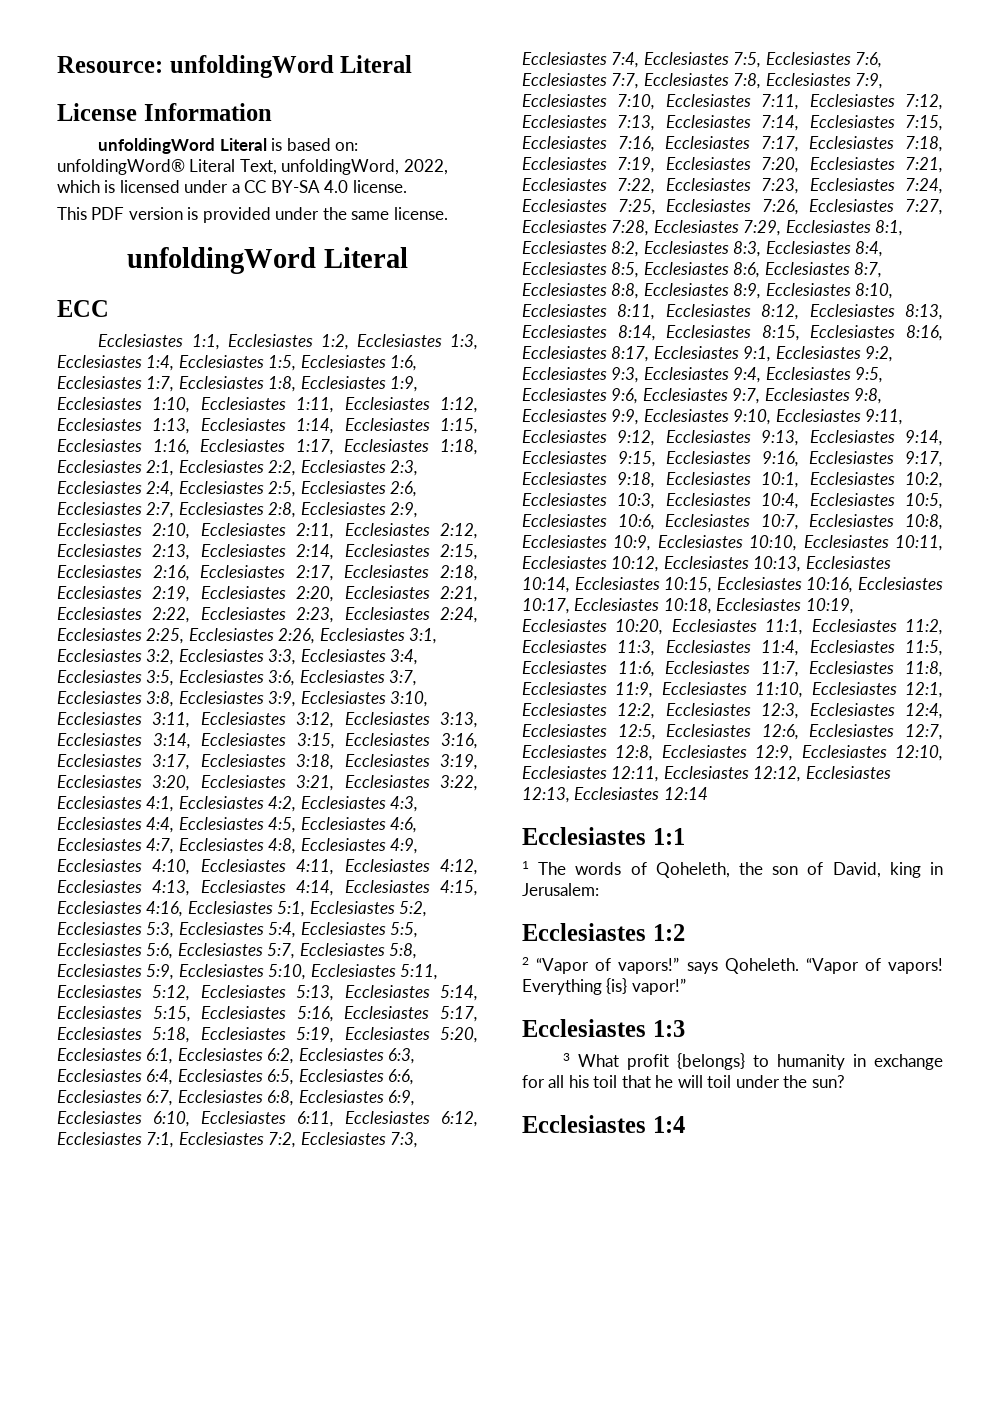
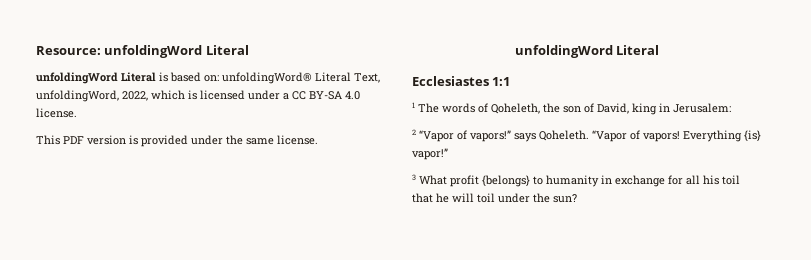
[57,103,272,121] // License Information -> (249, 50) none
[57,300,109,317] [98,334,478,350] [57,355,418,371] [57,376,419,392] [57,397,478,413] [57,418,478,434] [57,439,479,455] [57,460,419,476] [57,481,418,497] [57,502,419,518] [57,523,478,539] [57,544,478,560] [57,565,479,581] [57,586,478,602] [57,607,478,623] [57,628,438,644] [57,649,419,665] [57,670,418,686] [57,691,429,707] [57,712,478,728] [57,733,479,749] [57,754,478,770] [57,775,478,791] [57,796,419,812] [57,817,418,833] [57,838,419,854] [57,859,478,875] [57,880,478,896] [57,901,428,917] [57,922,419,938] [57,943,418,959] [57,964,439,980] [57,985,478,1001] [57,1006,479,1022] [57,1027,478,1043] [57,1048,416,1064] [57,1069,415,1085] [57,1090,416,1106] [57,1111,478,1127] [57,1132,419,1148] [522,52,883,68] [522,73,884,89] [522,94,943,110] [522,115,943,131] [522,136,943,152] [522,157,943,173] [522,178,943,194] [522,199,943,215] [522,220,904,236] [522,241,884,257] [522,262,883,278] [522,283,894,299] [522,304,943,320] [522,325,943,341] [522,346,894,362] [522,367,884,383] [522,388,883,404] [522,409,904,425] [522,430,943,446] [522,451,943,467] [522,472,943,488] [522,493,943,509] [522,514,943,530] [522,535,943,551] [522,556,891,572] [522,577,943,593] [522,598,854,614] [522,619,943,635] [522,640,943,656] [522,661,943,677] [522,682,943,698] [522,703,943,719] [522,724,943,740] [522,745,943,761] [522,766,891,782] [522,787,708,803] // ECC // Ecclesiastes 1:1, Ecclesiastes 1:2, Ecclesiastes 1:3, Ecclesiastes 1:4, Ecclesiastes 1:5, Ecclesiastes 1:6, Ecclesiastes 1:7, Ecclesiastes 1:8, Ecclesiastes 1:9, Ecclesiastes 1:10, Ecclesiastes 1:11, Ecclesiastes 1:12, Ecclesiastes 1:13, Ecclesiastes 1:14, Ecclesiastes 1:15, Ecclesiastes 1:16, Ecclesiastes 1:17, Ecclesiastes 1:18, Ecclesiastes 2:1, Ecclesiastes 2:2, Ecclesiastes 2:3, Ecclesiastes 2:4, Ecclesiastes 2:5, Ecclesiastes 2:6, Ecclesiastes 2:7, Ecclesiastes 2:8, Ecclesiastes 2:9, Ecclesiastes 2:10, Ecclesiastes 2:11, Ecclesiastes 2:12, Ecclesiastes 2:13, Ecclesiastes 2:14, Ecclesiastes 2:15, Ecclesiastes 2:16, Ecclesiastes 2:17, Ecclesiastes 2:18, Ecclesiastes 2:19, Ecclesiastes 2:20, Ecclesiastes 2:21, Ecclesiastes 2:22, Ecclesiastes 2:23, Ecclesiastes 2:24, Ecclesiastes 2:25, Ecclesiastes 2:26, Ecclesiastes 3:1, Ecclesiastes 3:2, Ecclesiastes 3:3, Ecclesiastes 3:4, Ecclesiastes 3:5, Ecclesiastes 3:6, Ecclesiastes 3:7, Ecclesiastes 3:8, Ecclesiastes 3:9, Ecclesiastes 3:10, Ecclesiastes 3:11, Ecclesiastes 3:12, Ecclesiastes 3:13, Ecclesiastes 3:14, Ecclesiastes 3:15, Ecclesiastes 3:16, Ecclesiastes 3:17, Ecclesiastes 3:18, Ecclesiastes 3:19, Ecclesiastes 3:20, Ecclesiastes 3:21, Ecclesiastes 3:22, Ecclesiastes 4:1, Ecclesiastes 4:2, Ecclesiastes 4:3, Ecclesiastes 4:4, Ecclesiastes 4:5, Ecclesiastes 4:6, Ecclesiastes 4:7, Ecclesiastes 4:8, Ecclesiastes 4:9, Ecclesiastes 4:10, Ecclesiastes 4:11, Ecclesiastes 4:12, Ecclesiastes 4:13, Ecclesiastes 4:14, Ecclesiastes 4:15, Ecclesiastes 4:16, Ecclesiastes 5:1, Ecclesiastes 5:2, Ecclesiastes 5:3, Ecclesiastes 5:4, Ecclesiastes 5:5, Ecclesiastes 5:6, Ecclesiastes 5:7, Ecclesiastes 5:8, Ecclesiastes 5:9, Ecclesiastes 5:10, Ecclesiastes 5:11, Ecclesiastes 5:12, Ecclesiastes 5:13, Ecclesiastes 5:14, Ecclesiastes 5:15, Ecclesiastes 5:16, Ecclesiastes 5:17, Ecclesiastes 5:18, Ecclesiastes 5:19, Ecclesiastes 5:20, Ecclesiastes 6:1, Ecclesiastes 6:2, Ecclesiastes 6:3, Ecclesiastes 6:4, Ecclesiastes 6:5, Ecclesiastes 6:6, Ecclesiastes 6:7, Ecclesiastes 6:8, Ecclesiastes 6:9, Ecclesiastes 6:10, Ecclesiastes 6:11, Ecclesiastes 6:12, Ecclesiastes 7:1, Ecclesiastes 7:2, Ecclesiastes 7:3, Ecclesiastes 7:4, Ecclesiastes 7:5, Ecclesiastes 7:6, Ecclesiastes 7:7, Ecclesiastes 7:8, Ecclesiastes 7:9, Ecclesiastes 7:10, Ecclesiastes 7:11, Ecclesiastes 7:12, Ecclesiastes 7:13, Ecclesiastes 7:14, Ecclesiastes 7:15, Ecclesiastes 7:16, Ecclesiastes 7:17, Ecclesiastes 7:18, Ecclesiastes 7:19, Ecclesiastes 7:20, Ecclesiastes 7:21, Ecclesiastes 7:22, Ecclesiastes 7:23, Ecclesiastes 7:24, Ecclesiastes 7:25, Ecclesiastes 7:26, Ecclesiastes 7:27, Ecclesiastes 7:28, Ecclesiastes 7:29, Ecclesiastes 8:1, Ecclesiastes 8:2, Ecclesiastes 8:3, Ecclesiastes 8:4, Ecclesiastes 8:5, Ecclesiastes 8:6, Ecclesiastes 8:7, Ecclesiastes 8:8, Ecclesiastes 8:9, Ecclesiastes 8:10, Ecclesiastes 8:11, Ecclesiastes 8:12, Ecclesiastes 8:13, Ecclesiastes 8:14, Ecclesiastes 8:15, Ecclesiastes 8:16, Ecclesiastes 8:17, Ecclesiastes 9:1, Ecclesiastes 9:2, Ecclesiastes 9:3, Ecclesiastes 9:4, Ecclesiastes 9:5, Ecclesiastes 9:6, Ecclesiastes 9:7, Ecclesiastes 9:8, Ecclesiastes 9:9, Ecclesiastes 9:10, Ecclesiastes 9:11, Ecclesiastes 9:12, Ecclesiastes 9:13, Ecclesiastes 9:14, Ecclesiastes 9:15, Ecclesiastes 9:16, Ecclesiastes 9:17, Ecclesiastes 9:18, Ecclesiastes 10:1, Ecclesiastes 10:2, Ecclesiastes 10:3, Ecclesiastes 10:4, Ecclesiastes 10:5, Ecclesiastes 10:6, Ecclesiastes 10:7, Ecclesiastes 10:8, Ecclesiastes 10:9, Ecclesiastes 10:10, Ecclesiastes 10:11, Ecclesiastes 10:12, Ecclesiastes 10:13, Ecclesiastes 10:14, Ecclesiastes 10:15, Ecclesiastes 10:16, Ecclesiastes 10:17, Ecclesiastes 10:18, Ecclesiastes 10:19, Ecclesiastes 10:20, Ecclesiastes 11:1, Ecclesiastes 11:2, Ecclesiastes 11:3, Ecclesiastes 11:4, Ecclesiastes 11:5, Ecclesiastes 11:6, Ecclesiastes 11:7, Ecclesiastes 11:8, Ecclesiastes 11:9, Ecclesiastes 11:10, Ecclesiastes 12:1, Ecclesiastes 12:2, Ecclesiastes 12:3, Ecclesiastes 12:4, Ecclesiastes 12:5, Ecclesiastes 12:6, Ecclesiastes 12:7, Ecclesiastes 12:8, Ecclesiastes 12:9, Ecclesiastes 12:10, Ecclesiastes 12:11, Ecclesiastes 12:12, Ecclesiastes 12:13, Ecclesiastes 12:14 -> (660, 50) none
[522,923,685,941] // Ecclesiastes 1:2 -> (731, 108) none
[522,1019,685,1037] // Ecclesiastes 1:3 -> (448, 154) none
[522,1115,685,1133] // Ecclesiastes 1:4 -> (577, 198) none

